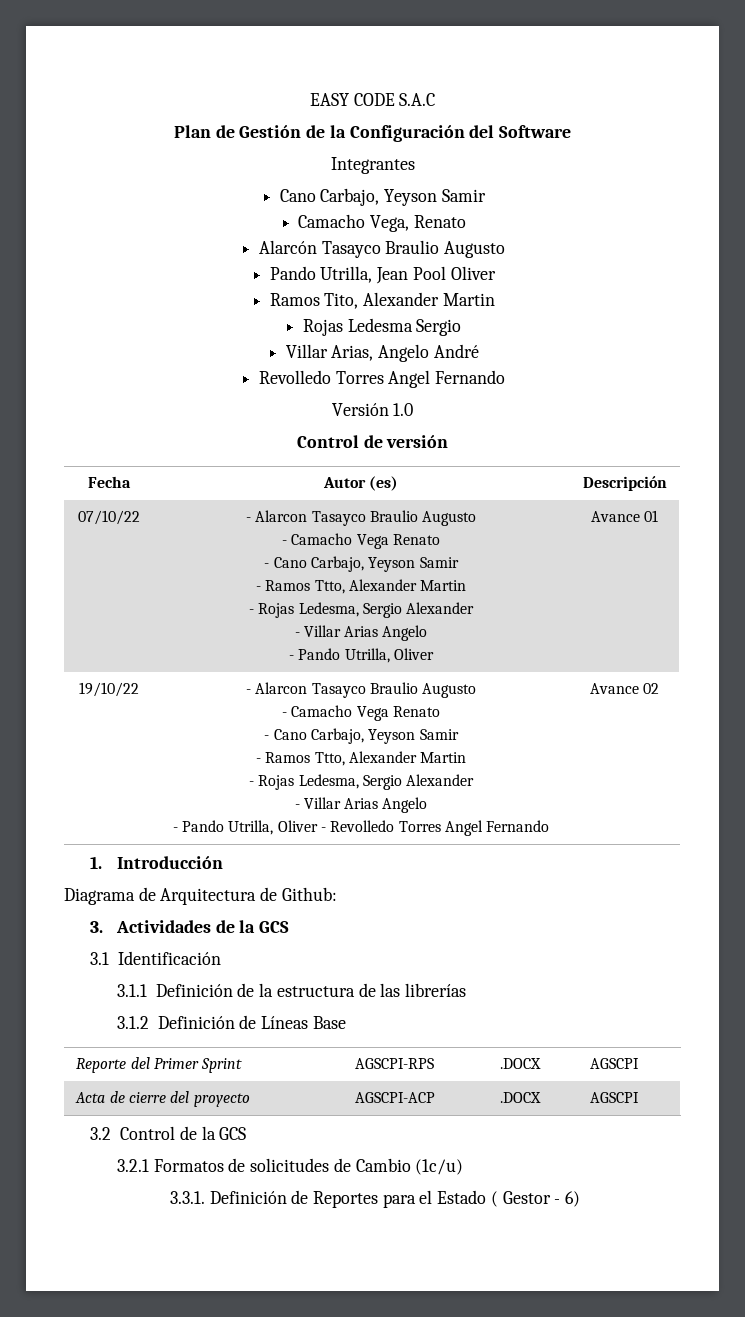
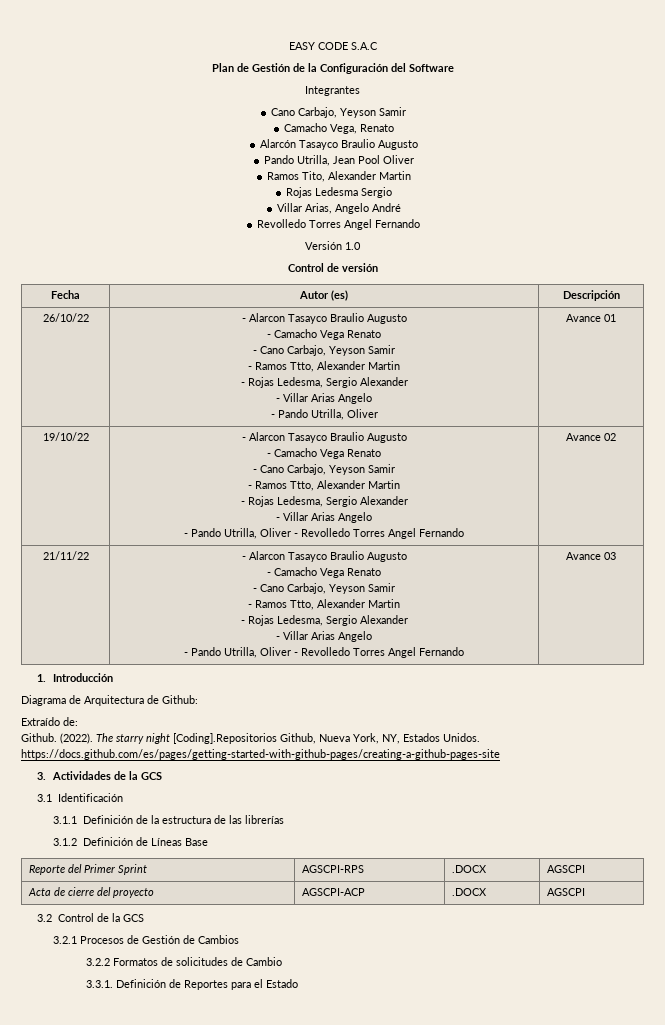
[77,510,140,525] 07/10/22 -> [42,313,89,322] 26/10/22
(660, 688) none -> [42,551,89,560] [241,551,407,562] [267,567,381,578] [253,583,395,594] [248,599,400,610] [240,615,408,626] [276,631,372,642] [184,647,464,658] [566,552,616,560] // 21/11/22 | - Alarcon Tasayco Braulio Augusto // - Camacho Vega Renato // - Cano Carbajo, Yeyson Samir // - Ramos Ttto, Alexander Martin // - Rojas Ledesma, Sergio Alexander // - Villar Arias Angelo // - Pando Utrilla, Oliver - Revolledo Torres Angel Fernando | Avance 03
(337, 894) none -> [21,717,78,726] [21,733,480,744] [21,749,500,760] // Extraído de: // Github. (2022). The starry night [Coding].Repositorios Github, Nueva York, NY, Estados Unidos. https://docs.github.com/es/pages/getting-started-with-github-pages/creating-a-github-pages-site
(149, 1165) none -> [80,935,240,944] [85,958,110,966] Procesos de Gestión de Cambios // 3.2.2
[415,1159,464,1175] (1c/u) -> (282, 961) none
[490,1191,581,1207] ( Gestor - 6) -> (298, 983) none

